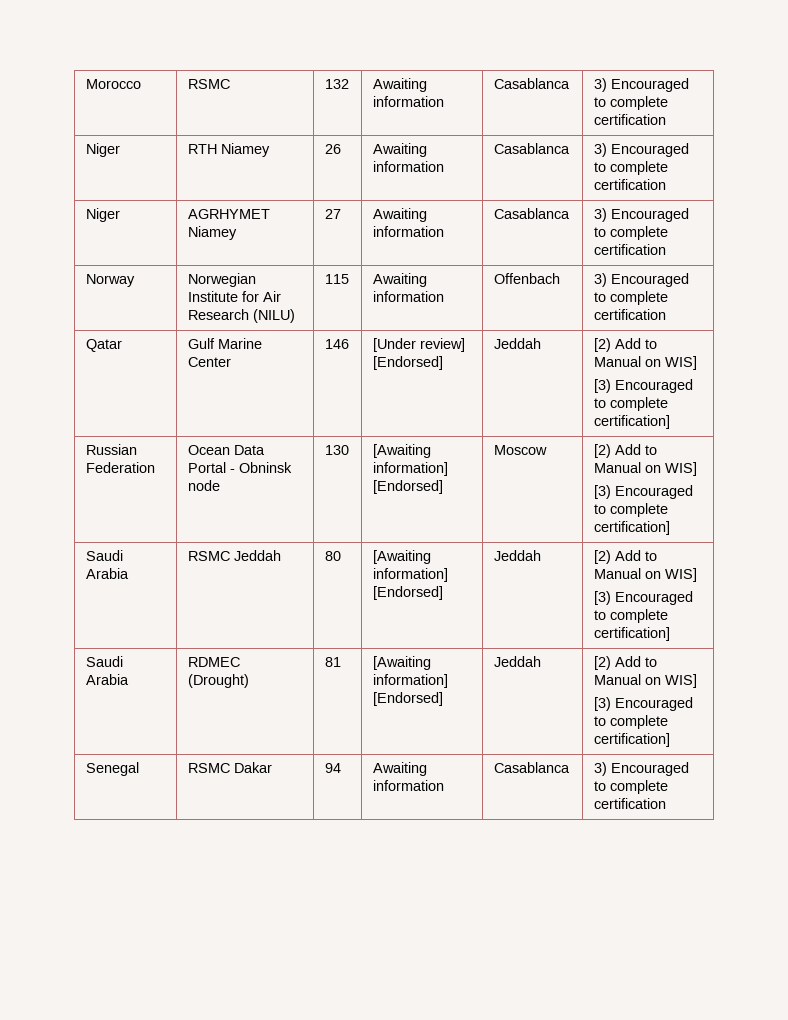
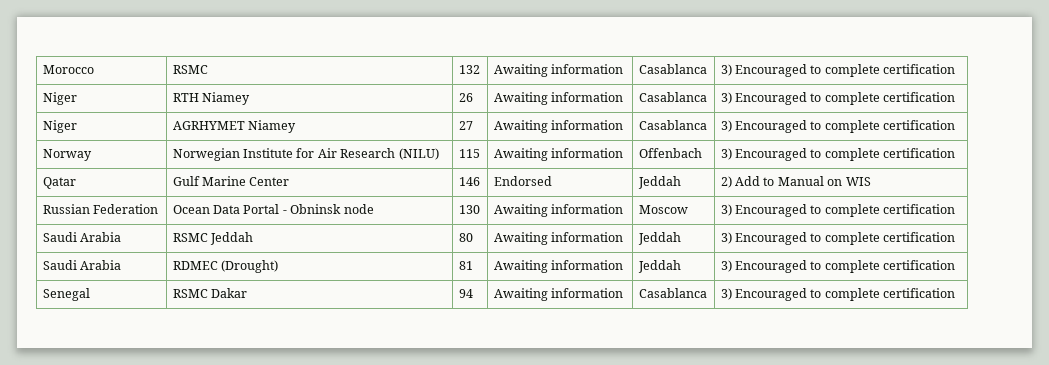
[372,338,465,352] [372,356,443,370] [493,338,541,349] [593,338,657,352] [593,356,697,370] [593,379,693,393] [593,397,668,411] [593,415,670,429] [Under review] [Endorsed] | Jeddah | [2) Add to Manual on WIS] // [3) Encouraged to complete certification] -> [493,176,552,186] [637,176,681,189] [720,176,871,188] Endorsed | Jeddah | 2) Add to Manual on WIS
[372,444,431,458] [372,462,448,476] [372,480,443,494] [493,445,547,455] [593,444,657,458] [593,462,697,476] [593,485,693,499] [593,503,668,517] [593,521,670,535] [Awaiting information] [Endorsed] | Moscow | [2) Add to Manual on WIS] // [3) Encouraged to complete certification] -> [493,204,624,217] [638,205,688,214] [720,204,956,217] Awaiting information | Moscow | 3) Encouraged to complete certification
[372,550,431,564] [372,568,448,582] [372,586,443,600] [493,550,541,561] [593,550,657,564] [593,568,697,582] [593,591,693,605] [593,609,668,623] [593,627,670,641] [Awaiting information] [Endorsed] | Jeddah | [2) Add to Manual on WIS] // [3) Encouraged to complete certification] -> [493,232,624,245] [637,232,681,245] [720,232,956,245] Awaiting information | Jeddah | 3) Encouraged to complete certification
[372,656,431,670] [372,674,448,688] [372,692,443,706] [493,656,541,667] [593,656,657,670] [593,674,697,688] [593,697,693,711] [593,715,668,729] [593,733,670,747] [Awaiting information] [Endorsed] | Jeddah | [2) Add to Manual on WIS] // [3) Encouraged to complete certification] -> [493,260,624,273] [637,260,681,273] [720,260,956,273] Awaiting information | Jeddah | 3) Encouraged to complete certification

